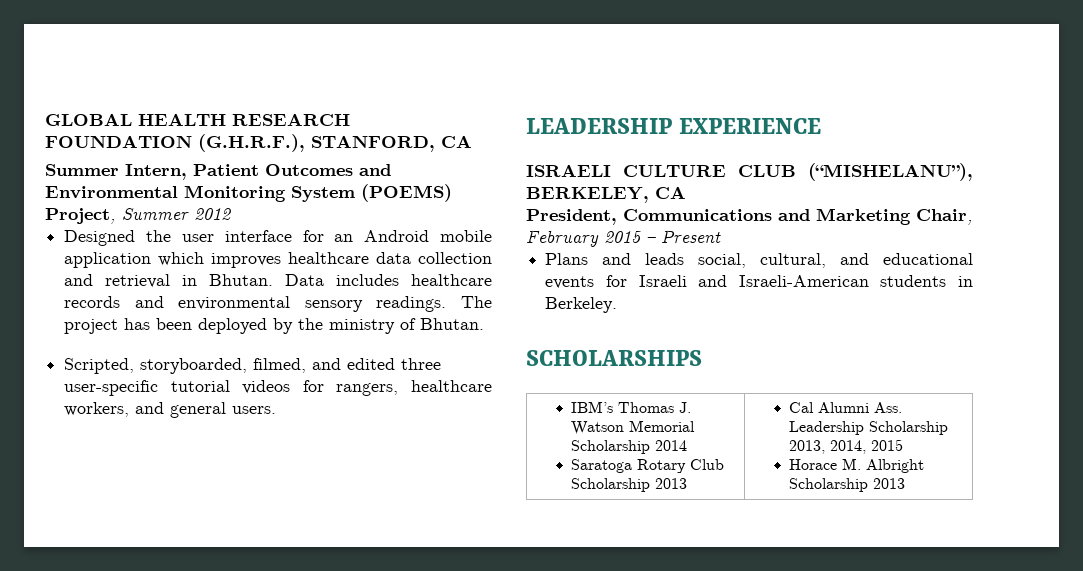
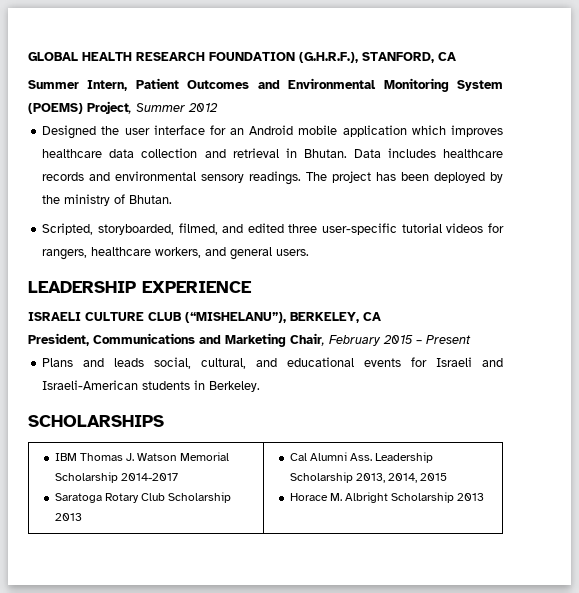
[571,401,614,413] IBM’s -> [54,453,77,461] IBM
[655,440,688,451] 2014 -> [120,473,178,481] 2014-2017

